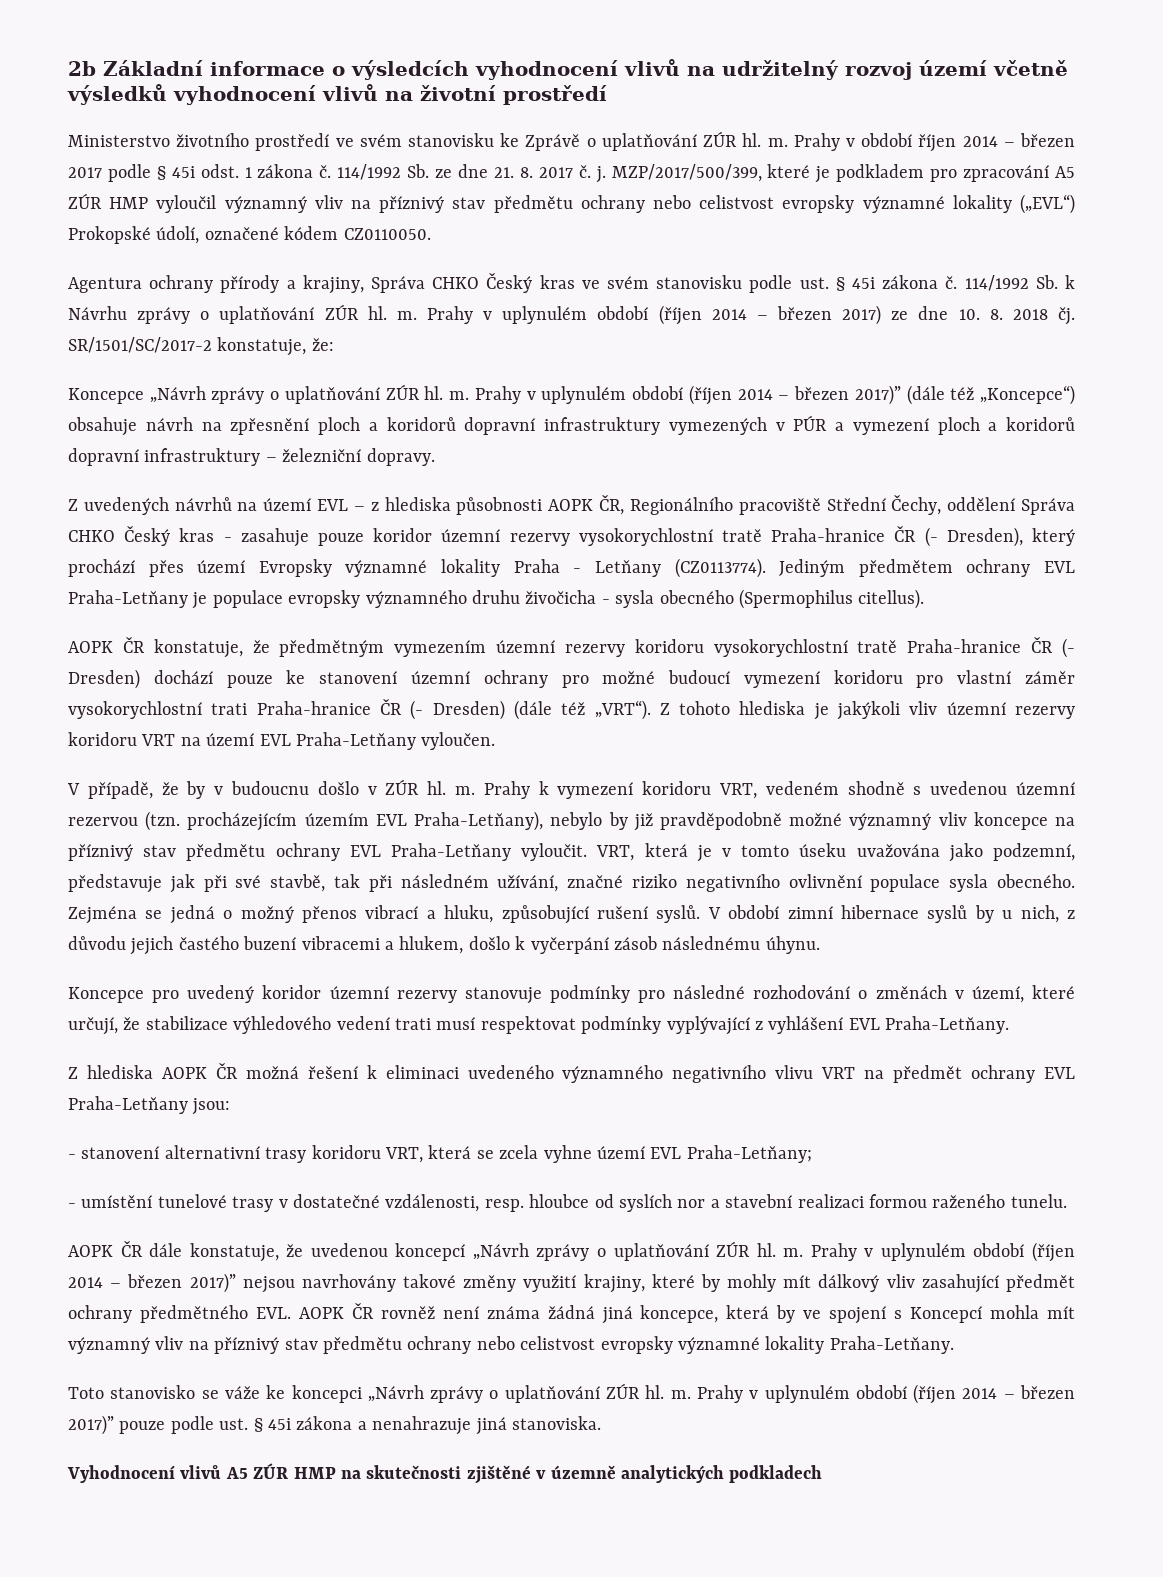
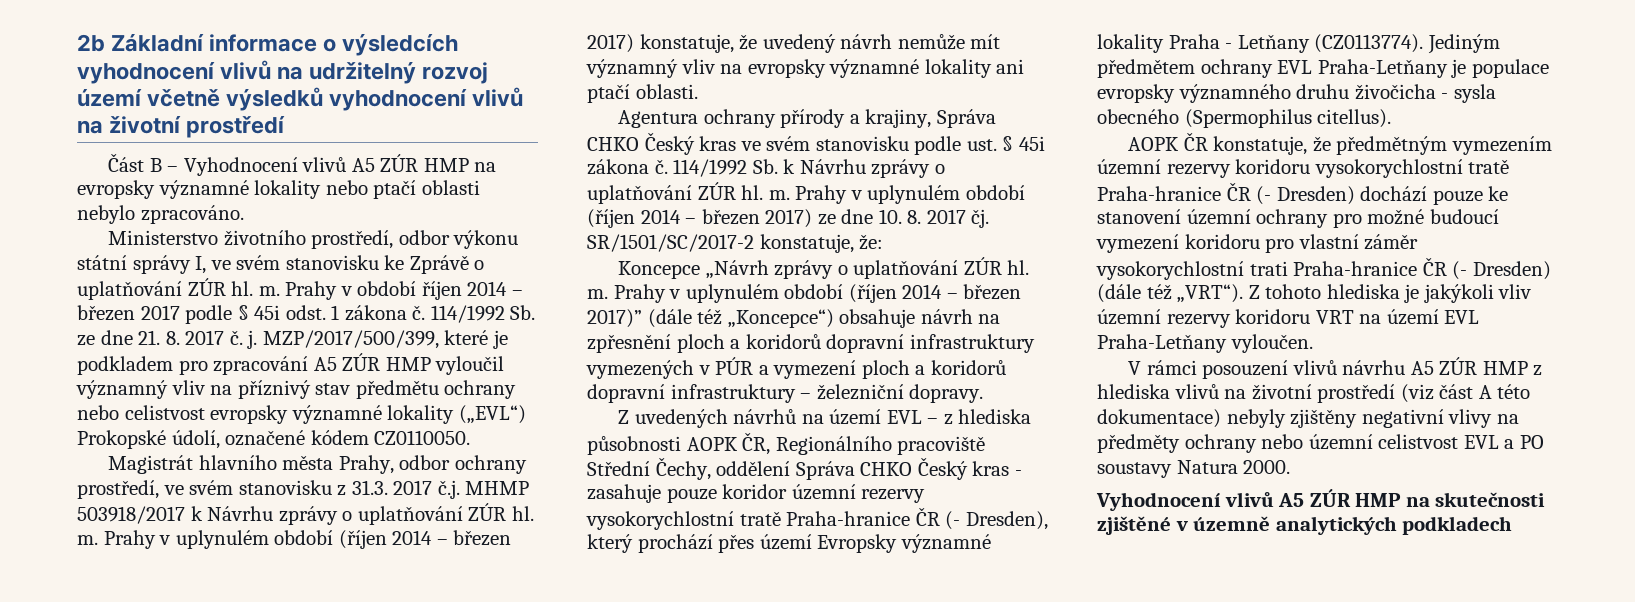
[68,133,330,151] Ministerstvo životního prostředí -> [108,153,497,176] [77,180,480,199] [77,205,244,224] [108,230,519,249] [77,255,207,274] Část B – Vyhodnocení vlivů A5 ZÚR HMP na evropsky významné lokality nebo ptačí oblasti nebylo zpracováno. // Ministerstvo životního prostředí, odbor výkonu státní správy I,
(431, 234) none -> [108,455,527,474] [77,480,530,499] [77,503,534,525] [77,530,512,549] [587,34,1001,53] [586,59,1025,78] [587,84,698,103] // Magistrát hlavního města Prahy, odbor ochrany prostředí, ve svém stanovisku z 31.3. 2017 č.j. MHMP 503918/2017 k Návrhu zprávy o uplatňování ZÚR hl. m. Prahy v uplynulém období (říjen 2014 – březen 2017) konstatuje, že uvedený návrh nemůže mít významný vliv na evropsky významné lokality ani ptačí oblasti.
[1012,309,1048,320] 2018 -> [926,209,966,224] 2017
[87,779,1075,799] [68,811,1075,831] [68,843,1076,862] [68,874,1075,893] [68,905,1075,924] [68,936,820,955] [68,985,1075,1004] [68,1016,1010,1035] [68,1063,1075,1083] [68,1096,231,1115] [68,1145,812,1163] [68,1194,1067,1212] [68,1241,1075,1262] [68,1273,1075,1293] [68,1303,1076,1324] [68,1336,954,1354] [68,1383,1075,1404] [68,1415,601,1435] případě, že by v budoucnu došlo v ZÚR hl. m. Prahy k vymezení koridoru VRT, vedeném shodně s uvedenou územní rezervou (tzn. procházejícím územím EVL Praha-Letňany), nebylo by již pravděpodobně možné významný vliv koncepce na příznivý stav předmětu ochrany EVL Praha-Letňany vyloučit. VRT, která je v tomto úseku uvažována jako podzemní, představuje jak při své stavbě, tak při následném užívání, značné riziko negativního ovlivnění populace sysla obecného. Zejména se jedná o možný přenos vibrací a hluku, způsobující rušení syslů. V období zimní hibernace syslů by u nich, z důvodu jejich častého buzení vibracemi a hlukem, došlo k vyčerpání zásob následnému úhynu. // Koncepce pro uvedený koridor územní rezervy stanovuje podmínky pro následné rozhodování o změnách v území, které určují, že stabilizace výhledového vedení trati musí respektovat podmínky vyplývající z vyhlášení EVL Praha-Letňany. // Z hlediska AOPK ČR možná řešení k eliminaci uvedeného významného negativního vlivu VRT na předmět ochrany EVL Praha-Letňany jsou: // - stanovení alternativní trasy koridoru VRT, která se zcela vyhne území EVL Praha-Letňany; // - umístění tunelové trasy v dostatečné vzdálenosti, resp. hloubce od syslích nor a stavební realizaci formou raženého tunelu. // AOPK ČR dále konstatuje, že uvedenou koncepcí „Návrh zprávy o uplatňování ZÚR hl. m. Prahy v uplynulém období (říjen 2014 – březen 2017)” nejsou navrhovány takové změny využití krajiny, které by mohly mít dálkový vliv zasahující předmět ochrany předmětného EVL. AOPK ČR rovněž není známa žádná jiná koncepce, která by ve spojení s Koncepcí mohla mít významný vliv na příznivý stav předmětu ochrany nebo celistvost evropsky významné lokality Praha-Letňany. // Toto stanovisko se váže ke koncepci „Návrh zprávy o uplatňování ZÚR hl. m. Prahy v uplynulém období (říjen 2014 – březen 2017)” pouze podle ust. § 45i zákona a nenahrazuje jiná stanoviska. -> [1146,357,1543,379] [1097,384,1531,403] [1097,409,1519,428] [1097,434,1544,453] [1097,460,1291,478] rámci posouzení vlivů návrhu A5 ZÚR HMP z hlediska vlivů na životní prostředí (viz část A této dokumentace) nebyly zjištěny negativní vlivy na předměty ochrany nebo územní celistvost EVL a PO soustavy Natura 2000.

